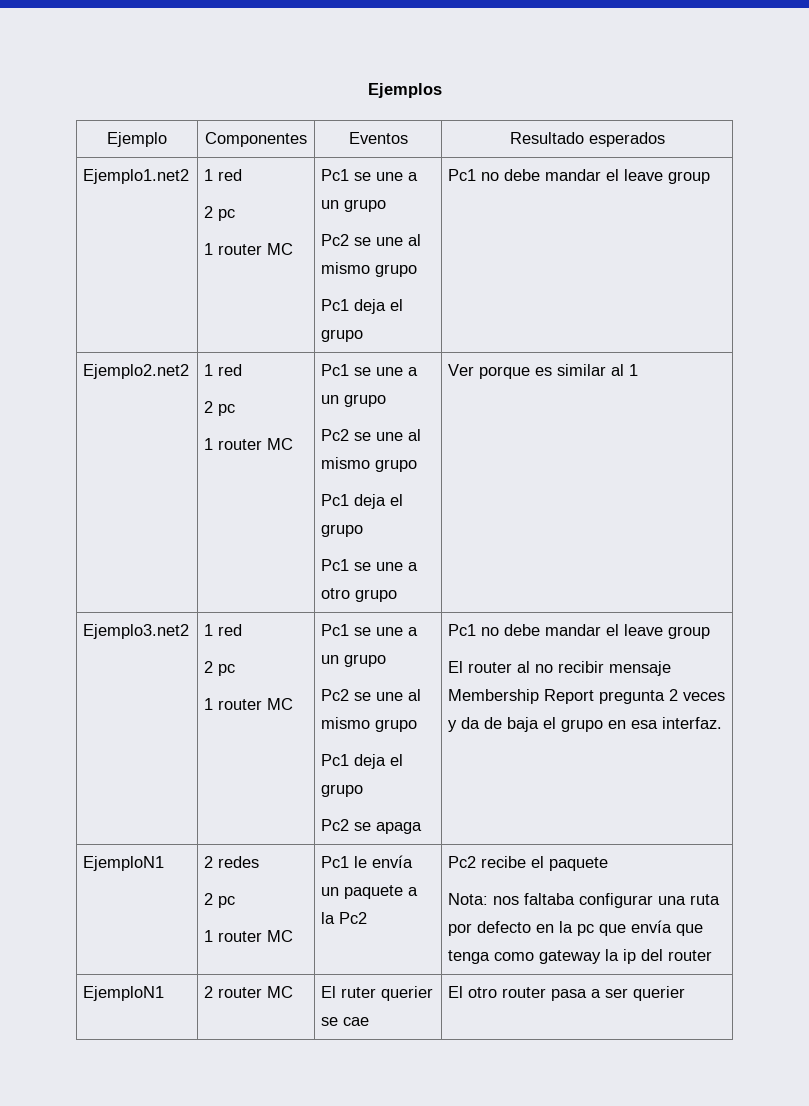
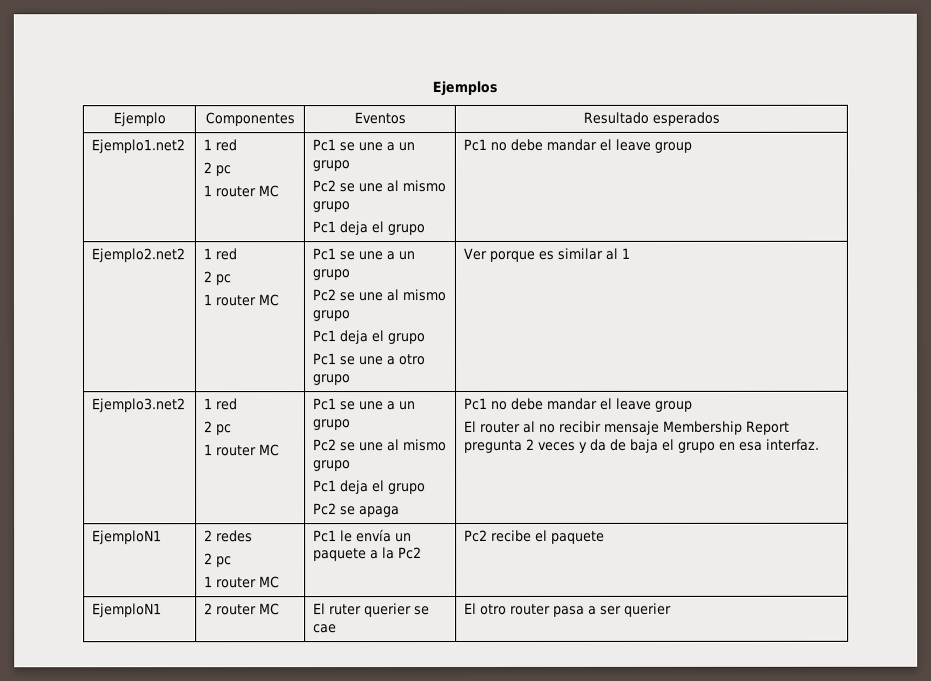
[448,893,721,908] [448,920,704,936] [448,949,713,964] // Nota: nos faltaba configurar una ruta por defecto en la pc que envía que tenga como gateway la ip del router -> (606, 537) none

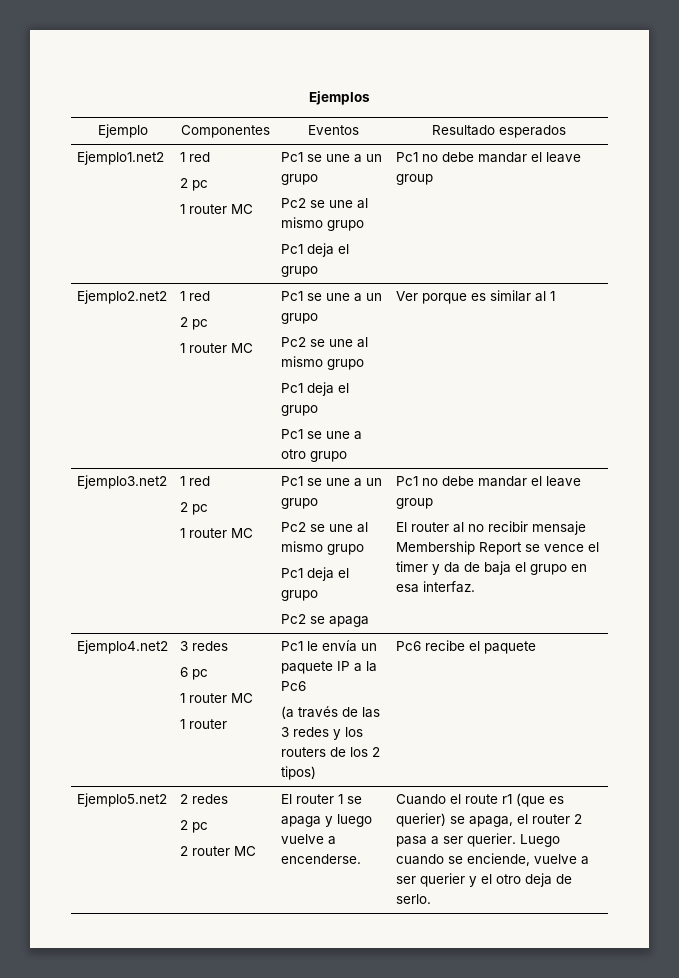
[464,438,577,454] pregunta 2 veces -> [524,542,599,552] [395,561,428,572] se vence el timer
[92,530,163,545] [204,530,254,543] [204,553,233,568] [204,576,281,589] [313,529,413,543] [313,547,423,562] [464,529,606,544] [92,603,163,618] [204,603,281,616] [313,603,431,618] [313,624,338,634] [464,602,673,617] EjemploN1 | 2 redes // 2 pc // 1 router MC | Pc1 le envía un paquete a la Pc2 | Pc2 recibe el paquete // EjemploN1 | 2 router MC | El ruter querier se cae | El otro router pasa a ser querier -> [76,640,168,654] [179,641,228,651] [179,667,208,680] [179,693,253,703] [179,719,227,729] [280,640,377,652] [280,661,377,674] [280,681,306,691] [280,706,380,719] [280,727,363,740] [280,747,380,757] [280,766,316,780] [395,640,536,654] [76,793,167,807] [179,794,228,804] [179,820,208,833] [179,846,256,856] [280,794,362,804] [280,814,372,827] [280,834,336,845] [280,854,361,864] [395,793,564,807] [395,813,582,827] [395,833,560,847] [395,853,589,866] [395,873,572,887] [395,894,431,904] Ejemplo4.net2 | 3 redes // 6 pc // 1 router MC // 1 router | Pc1 le envía un paquete IP a la Pc6 // (a través de las 3 redes y los routers de los 2 tipos) | Pc6 recibe el paquete // Ejemplo5.net2 | 2 redes // 2 pc // 2 router MC | El router 1 se apaga y luego vuelve a encenderse. | Cuando el route r1 (que es querier) se apaga, el router 2 pasa a ser querier. Luego cuando se enciende, vuelve a ser querier y el otro deja de serlo.

